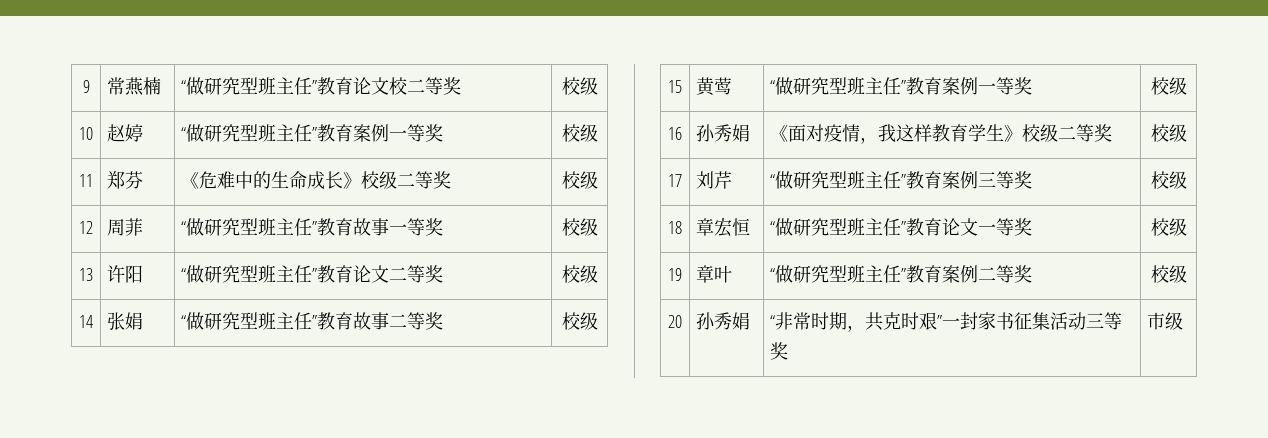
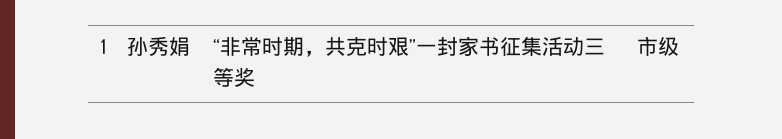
[82,80,90,93] [107,77,162,96] [181,77,462,95] [561,77,598,95] [79,127,93,140] [107,124,144,142] [181,124,444,142] [561,124,598,142] [79,174,93,187] [107,171,144,189] [181,171,452,189] [561,171,598,189] [79,221,93,234] [107,218,144,236] [181,218,444,236] [561,218,598,236] [79,268,93,281] [107,265,144,283] [181,265,444,283] [561,265,598,283] [79,315,93,328] [107,312,144,330] [181,312,444,330] [561,312,598,330] [668,80,682,93] [696,77,733,96] [770,77,1033,95] [1150,77,1187,95] [668,127,682,140] [696,124,751,142] [770,124,1113,144] [1150,124,1187,142] [668,174,682,187] [696,171,733,189] [770,171,1033,189] [1150,171,1187,189] [668,221,682,234] [696,218,751,237] [770,218,1033,236] [1150,218,1187,236] [668,268,682,281] [696,265,733,283] [770,265,1033,283] [1150,265,1187,283] [668,315,682,328] 9 | 常燕楠 | “做研究型班主任”教育论文校二等奖 | 校级 // 10 | 赵婷 | “做研究型班主任”教育案例一等奖 | 校级 // 11 | 郑芬 | 《危难中的生命成长》校级二等奖 | 校级 // 12 | 周菲 | “做研究型班主任”教育故事一等奖 | 校级 // 13 | 许阳 | “做研究型班主任”教育论文二等奖 | 校级 // 14 | 张娟 | “做研究型班主任”教育故事二等奖 | 校级 // 15 | 黄莺 | “做研究型班主任”教育案例一等奖 | 校级 // 16 | 孙秀娟 | 《面对疫情，我这样教育学生》校级二等奖 | 校级 // 17 | 刘芹 | “做研究型班主任”教育案例三等奖 | 校级 // 18 | 章宏恒 | “做研究型班主任”教育论文一等奖 | 校级 // 19 | 章叶 | “做研究型班主任”教育案例二等奖 | 校级 // 20 -> [100,39,106,54] 1

